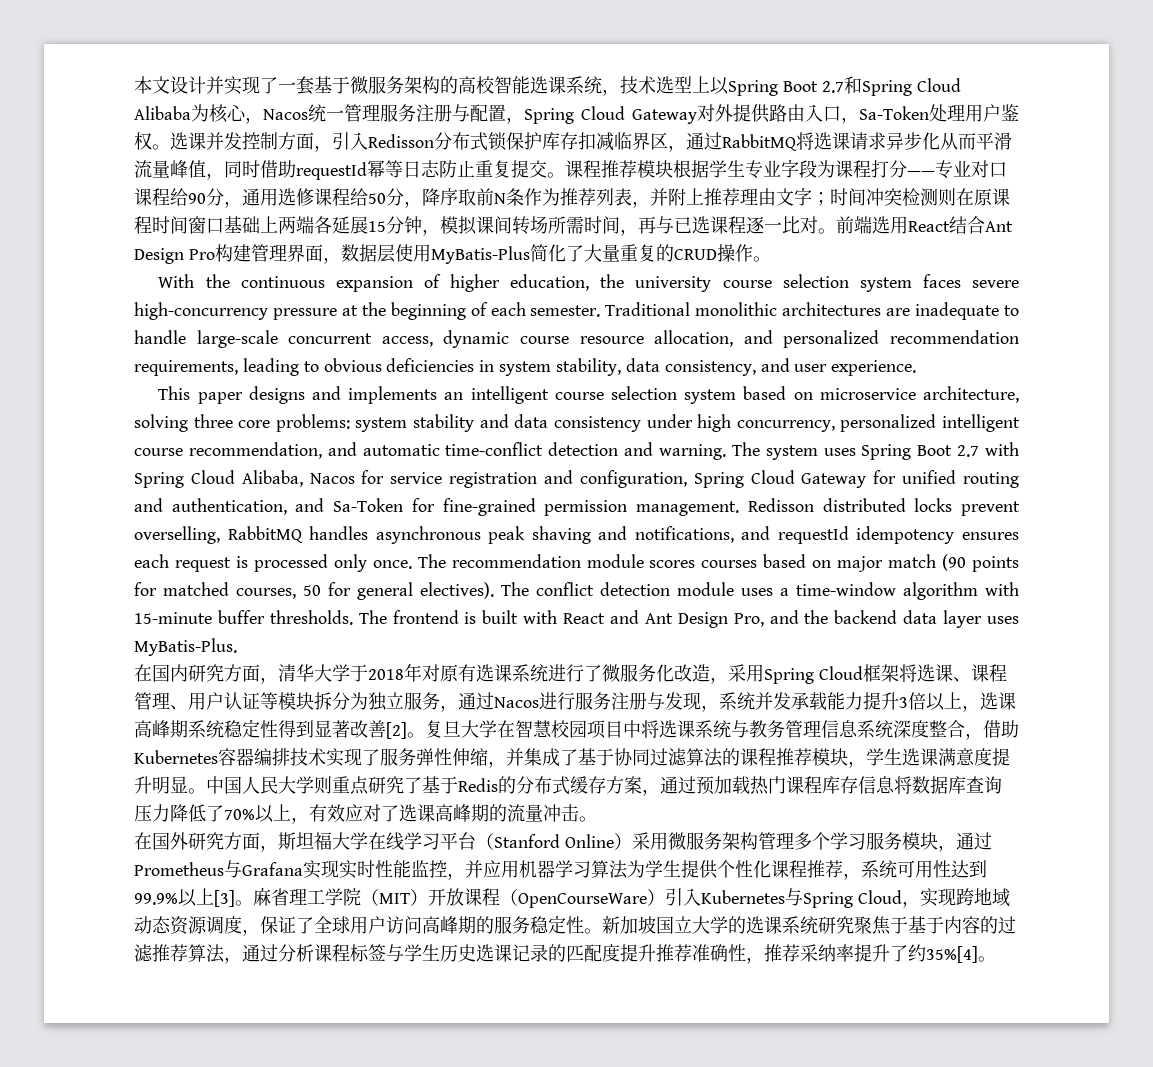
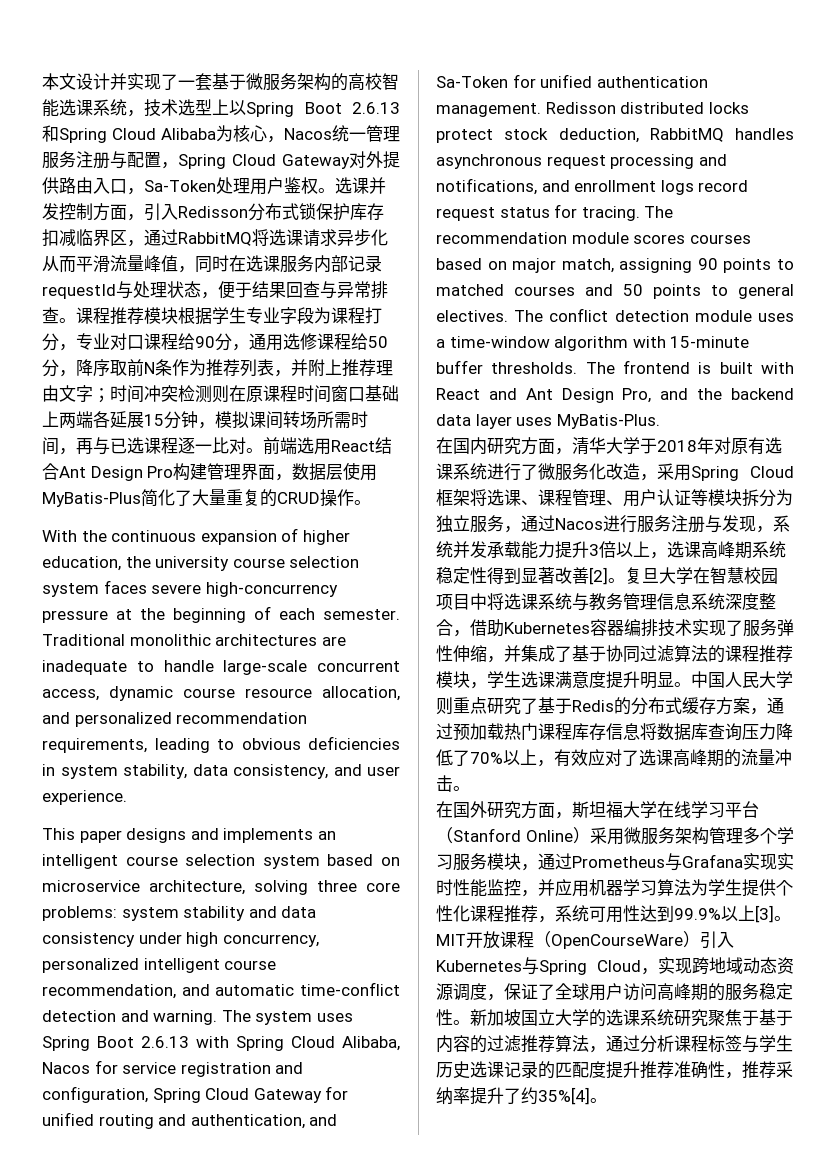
[821,81,844,93] 2.7 -> [352,102,400,114] 2.6.13
[260,160,547,180] 借助requestId幂等日志防止重复提交 -> [229,255,382,273] [42,281,388,299] [42,307,59,324] 在选课服务内部记录requestId与处理状态，便于结果回查与异常排查
[907,171,935,176] —— -> [59,344,76,351] ，
[957,445,980,457] 2.7 -> [141,1036,189,1048] 2.6.13
[442,498,628,516] fine-grained permission -> [540,74,708,88] unified authentication
[961,501,1021,516] [134,526,220,544] prevent overselling, -> [436,128,639,143] protect stock deduction,
[488,526,591,544] peak shaving -> [546,154,695,169] request processing
[777,526,1019,544] [134,554,412,572] requestId idempotency ensures each request is processed only once. -> [574,180,749,195] [436,204,640,221] enrollment logs record request status for tracing.
[888,554,1019,572] [134,582,494,600] match (90 points for matched courses, 50 for general electives). -> [561,258,794,273] [436,284,794,299] [436,310,508,322] match, assigning 90 points to matched courses and 50 points to general electives.
[253,887,428,906] 麻省理工学院（MIT） -> [436,934,466,946] MIT

